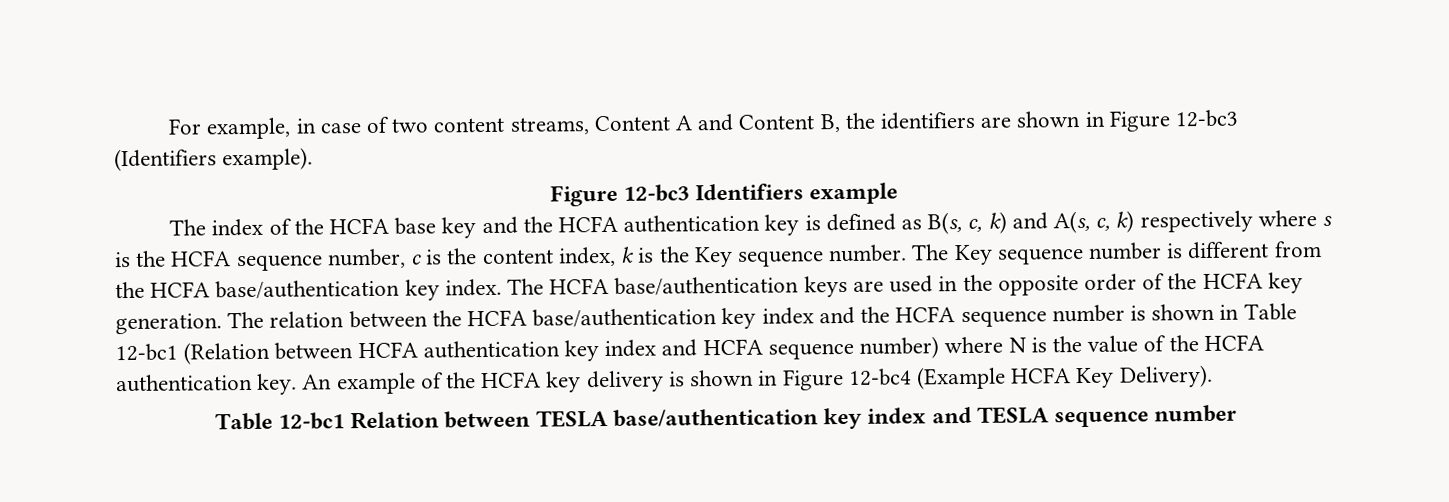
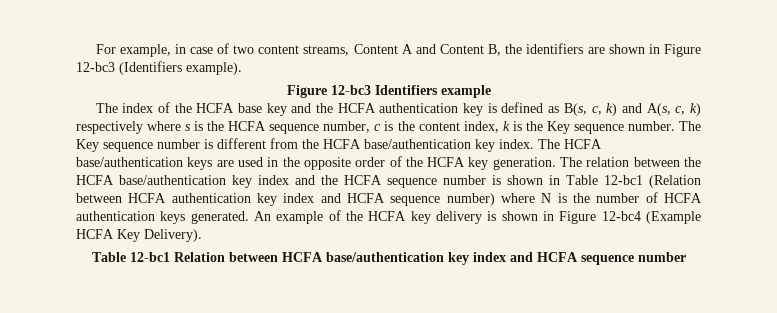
[1087,334,1264,353] [116,373,298,395] value of the HCFA authentication key. -> [596,192,703,203] [76,211,249,224] number of HCFA authentication keys generated.
[535,406,1049,430] TESLA base/authentication key index and TESLA -> [281,252,578,265] HCFA base/authentication key index and HCFA

